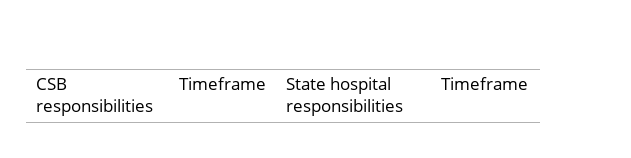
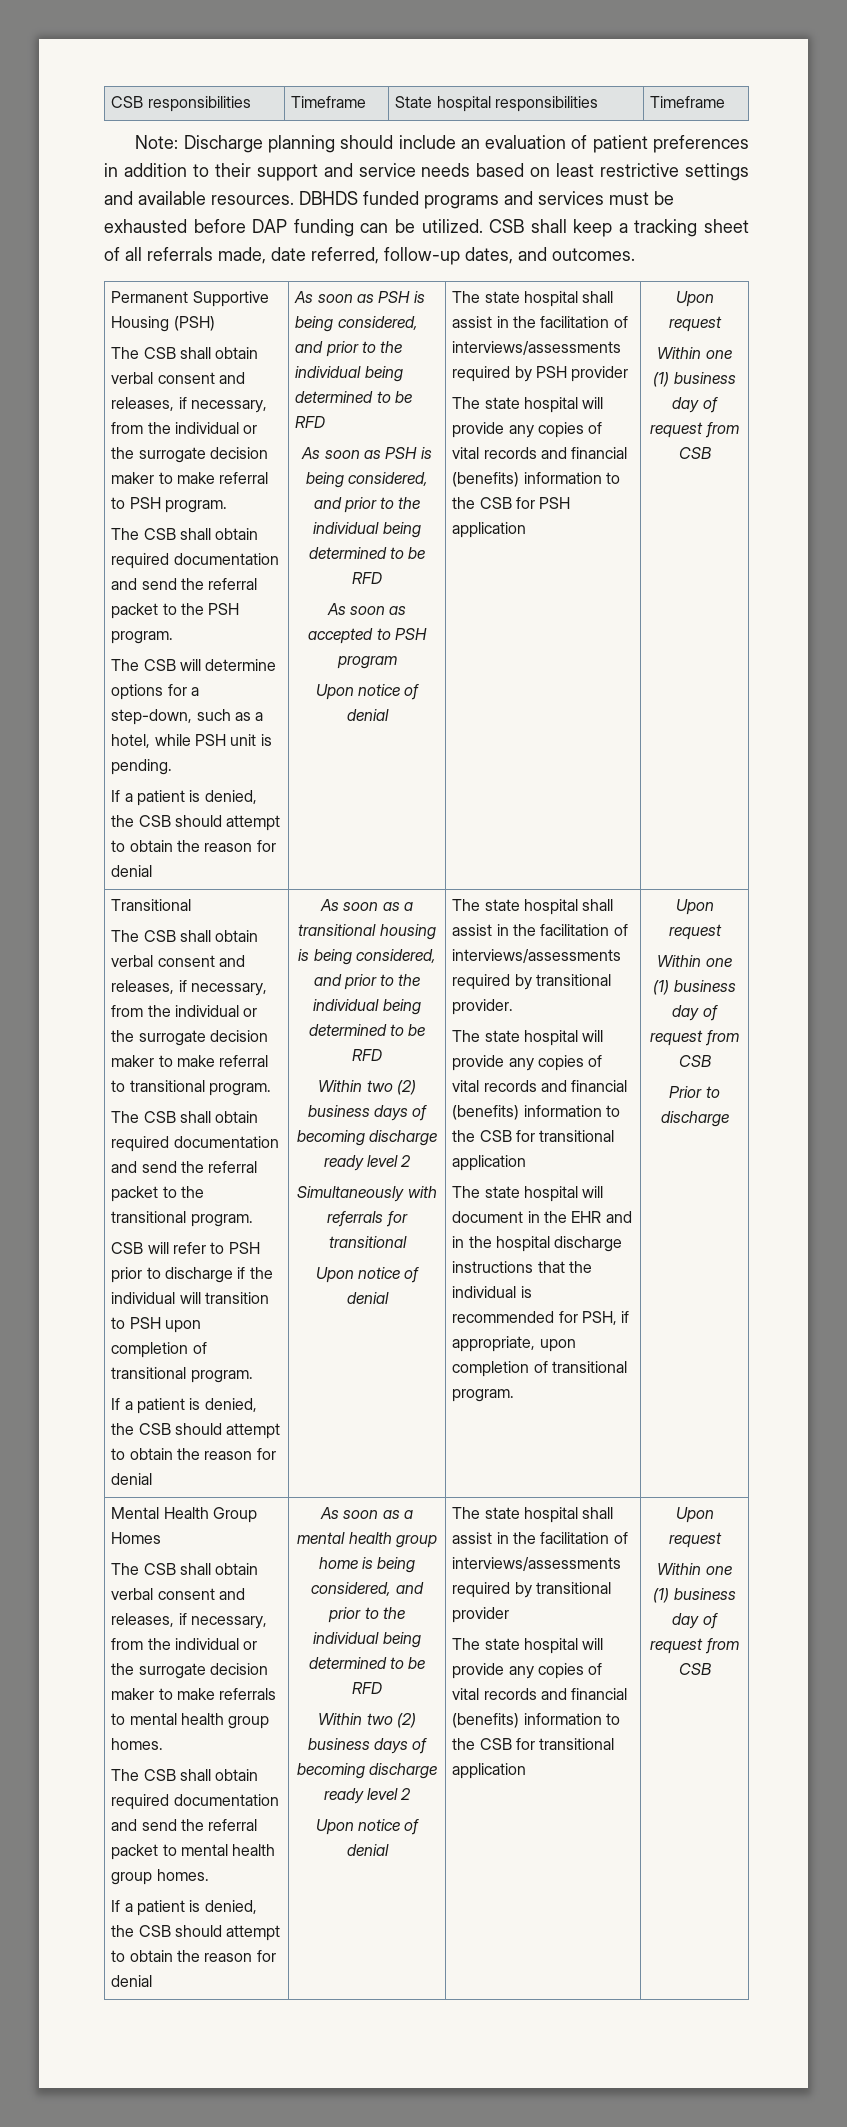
(528, 83) none -> [135,135,750,153] [104,163,750,181] [104,191,674,209] [104,219,749,237] [104,247,635,265] [111,291,269,307] [111,316,215,332] [111,347,259,359] [111,372,246,384] [111,397,268,413] [111,422,258,434] [111,447,269,463] [111,472,269,484] [111,497,228,513] [111,528,259,540] [111,553,279,569] [111,578,258,590] [111,603,240,619] [111,631,174,644] [111,659,277,671] [111,684,200,700] [111,709,264,725] [111,734,272,748] [111,759,173,775] [111,790,257,806] [111,815,281,831] [111,840,276,852] [111,865,153,877] [294,291,425,303] [295,316,418,332] [295,341,403,357] [295,366,403,382] [295,391,413,403] [295,416,327,428] [301,447,432,459] [305,472,429,488] [313,497,421,513] [313,522,421,538] [308,547,426,559] [352,572,383,584] [326,603,407,615] [308,628,427,644] [336,656,397,669] [315,684,420,700] [346,709,389,721] [452,291,614,307] [452,316,628,328] [452,341,622,355] [452,366,629,382] [452,397,604,413] [452,422,603,438] [452,447,628,459] [452,472,621,487] [452,497,571,509] [452,522,527,538] [675,291,714,307] [668,316,722,332] [657,347,732,359] [653,372,736,387] [672,397,718,413] [650,422,739,438] [678,447,712,459] [111,899,192,911] [111,930,259,942] [111,955,246,967] [111,980,268,996] [111,1005,258,1017] [111,1030,269,1046] [111,1055,269,1067] [111,1080,272,1096] [111,1111,259,1123] [111,1136,279,1152] [111,1161,258,1173] [111,1186,205,1202] [111,1211,253,1227] [111,1242,260,1254] [111,1267,273,1283] [111,1292,270,1304] [111,1317,202,1333] [111,1342,207,1358] [111,1367,253,1383] [111,1398,257,1414] [111,1423,281,1439] [111,1448,276,1460] [111,1473,153,1485] [320,899,413,911] [298,924,436,940] [298,949,436,965] [313,974,421,990] [313,999,421,1015] [308,1024,426,1036] [352,1049,383,1061] [318,1080,416,1095] [307,1105,428,1121] [296,1130,438,1146] [323,1155,412,1171] [297,1186,437,1202] [327,1211,408,1227] [328,1236,407,1248] [315,1267,420,1283] [346,1292,389,1304] [452,899,614,915] [452,924,628,936] [452,949,622,963] [452,974,612,990] [452,999,514,1015] [452,1030,604,1046] [452,1055,603,1071] [452,1080,628,1092] [452,1105,621,1120] [452,1130,615,1142] [452,1155,527,1171] [452,1186,604,1202] [452,1211,632,1223] [452,1236,623,1252] [452,1261,593,1273] [452,1286,532,1298] [452,1311,630,1325] [452,1336,576,1352] [452,1361,628,1377] [452,1389,515,1402] [675,899,714,915] [668,924,722,940] [657,955,732,967] [653,980,736,995] [672,1005,718,1021] [650,1030,739,1046] [678,1055,712,1067] [669,1086,720,1098] [660,1111,729,1127] [111,1507,258,1523] [111,1532,162,1544] [111,1563,259,1575] [111,1588,246,1600] [111,1613,268,1629] [111,1638,258,1650] [111,1663,269,1679] [111,1688,277,1700] [111,1713,270,1729] [111,1738,164,1750] [111,1769,259,1781] [111,1794,279,1810] [111,1819,258,1831] [111,1844,276,1860] [111,1869,209,1885] [111,1900,257,1916] [111,1925,281,1941] [111,1950,276,1962] [111,1975,153,1987] [320,1507,413,1519] [297,1532,437,1548] [318,1557,416,1573] [311,1582,424,1596] [328,1607,405,1623] [313,1632,421,1648] [308,1657,426,1669] [352,1682,383,1694] [318,1713,416,1728] [307,1738,428,1754] [296,1763,438,1779] [323,1788,412,1804] [315,1819,420,1835] [346,1844,389,1856] [452,1507,614,1523] [452,1532,628,1544] [452,1557,622,1571] [452,1582,612,1598] [452,1607,510,1623] [452,1638,604,1654] [452,1663,603,1679] [452,1688,628,1700] [452,1713,621,1728] [452,1738,615,1750] [452,1763,527,1779] [675,1507,714,1523] [668,1532,722,1548] [657,1563,732,1575] [653,1588,736,1603] [672,1613,718,1629] [650,1638,739,1654] [678,1663,712,1675] // Note: Discharge planning should include an evaluation of patient preferences in addition to their support and service needs based on least restrictive settings and available resources. DBHDS funded programs and services must be exhausted before DAP funding can be utilized. CSB shall keep a tracking sheet of all referrals made, date referred, follow-up dates, and outcomes. // Permanent Supportive Housing (PSH) // The CSB shall obtain verbal consent and releases, if necessary, from the individual or the surrogate decision maker to make referral to PSH program. // The CSB shall obtain required documentation and send the referral packet to the PSH program. // The CSB will determine options for a step-down, such as a hotel, while PSH unit is pending. // If a patient is denied, the CSB should attempt to obtain the reason for denial | As soon as PSH is being considered, and prior to the individual being determined to be RFD // As soon as PSH is being considered, and prior to the individual being determined to be RFD // As soon as accepted to PSH program // Upon notice of denial | The state hospital shall assist in the facilitation of interviews/assessments required by PSH provider // The state hospital will provide any copies of vital records and financial (benefits) information to the CSB for PSH application | Upon request // Within one (1) business day of request from CSB // Transitional // The CSB shall obtain verbal consent and releases, if necessary, from the individual or the surrogate decision maker to make referral to transitional program. // The CSB shall obtain required documentation and send the referral packet to the transitional program. // CSB will refer to PSH prior to discharge if the individual will transition to PSH upon completion of transitional program. // If a patient is denied, the CSB should attempt to obtain the reason for denial | As soon as a transitional housing is being considered, and prior to the individual being determined to be RFD // Within two (2) business days of becoming discharge ready level 2 // Simultaneously with referrals for transitional // Upon notice of denial | The state hospital shall assist in the facilitation of interviews/assessments required by transitional provider. // The state hospital will provide any copies of vital records and financial (benefits) information to the CSB for transitional application // The state hospital will document in the EHR and in the hospital discharge instructions that the individual is recommended for PSH, if appropriate, upon completion of transitional program. | Upon request // Within one (1) business day of request from CSB // Prior to discharge // Mental Health Group Homes // The CSB shall obtain verbal consent and releases, if necessary, from the individual or the surrogate decision maker to make referrals to mental health group homes. // The CSB shall obtain required documentation and send the referral packet to mental health group homes. // If a patient is denied, the CSB should attempt to obtain the reason for denial | As soon as a mental health group home is being considered, and prior to the individual being determined to be RFD // Within two (2) business days of becoming discharge ready level 2 // Upon notice of denial | The state hospital shall assist in the facilitation of interviews/assessments required by transitional provider // The state hospital will provide any copies of vital records and financial (benefits) information to the CSB for transitional application | Upon request // Within one (1) business day of request from CSB

